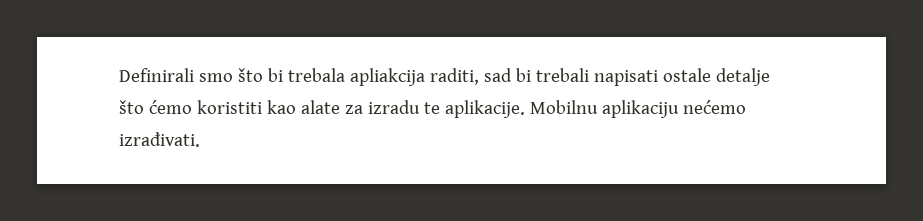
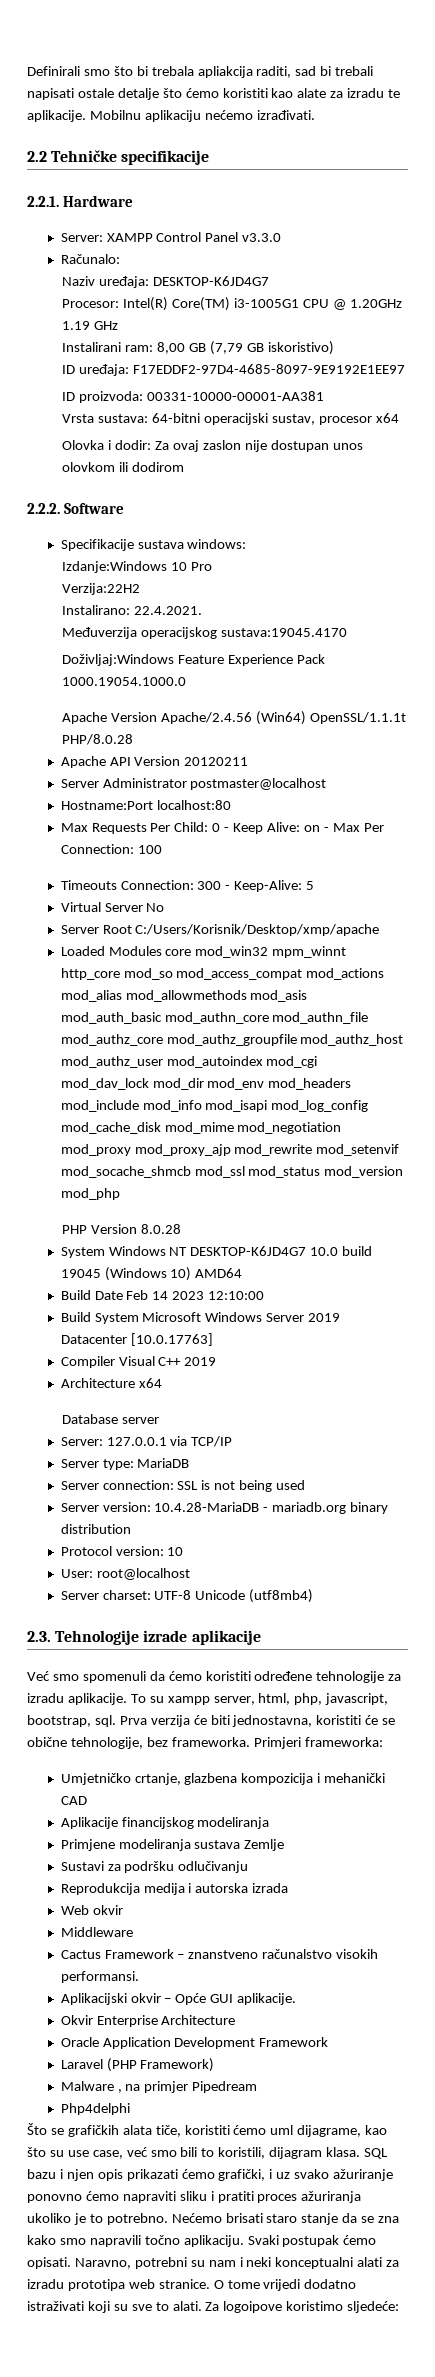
(200, 139) none -> [27,150,210,165] [27,195,133,207] [60,232,282,242] [60,254,120,264] [62,276,270,288] [62,297,402,311] [62,321,119,330] [62,341,334,355] [62,364,406,376] [62,391,325,403] [62,413,399,425] [62,440,363,452] [62,462,185,472] [27,503,124,514] [60,539,247,551] [62,561,213,573] [62,583,141,595] [62,605,203,615] [62,627,348,639] [62,654,326,666] [62,677,187,686] [62,711,406,725] [62,734,134,745] [60,756,249,768] [60,778,327,790] [60,800,231,810] [60,822,384,834] [60,844,162,854] [60,880,315,892] [60,902,165,912] [60,924,380,936] [60,946,347,958] [60,968,385,980] [60,990,308,1002] [60,1012,369,1024] [60,1034,404,1046] [60,1056,318,1068] [60,1078,352,1090] [60,1100,369,1112] [60,1122,342,1134] [60,1144,400,1156] [60,1166,404,1178] [60,1188,120,1200] [62,1224,182,1234] [60,1246,373,1258] [60,1267,243,1281] [60,1290,265,1300] [60,1312,341,1324] [60,1333,213,1346] [60,1356,217,1368] [60,1378,162,1388] [62,1414,160,1424] [60,1436,233,1447] [60,1458,190,1470] [60,1480,306,1492] [60,1502,389,1514] [60,1524,131,1534] [60,1546,184,1556] [60,1568,190,1580] [60,1589,314,1603] [27,1630,261,1645] [27,1671,402,1683] [27,1693,389,1705] [27,1715,396,1727] [27,1737,383,1749] [60,1773,386,1785] [60,1796,87,1805] [60,1817,270,1829] [60,1839,285,1851] [60,1861,249,1873] [60,1883,289,1895] [60,1905,123,1915] [60,1927,133,1937] [60,1949,379,1959] [60,1971,139,1983] [60,1993,297,2005] [60,2015,236,2027] [60,2037,329,2049] [60,2058,215,2072] [60,2081,258,2093] [60,2103,130,2115] [27,2123,388,2137] [27,2147,389,2159] [27,2169,394,2181] [27,2191,362,2203] [27,2213,400,2225] [27,2235,377,2247] [27,2257,400,2269] [27,2279,357,2291] [27,2301,400,2313] // 2.2 Tehničke specifikacije // 2.2.1. Hardware // Server: XAMPP Control Panel v3.3.0 // Računalo: // Naziv uređaja: DESKTOP-K6JD4G7 // Procesor: Intel(R) Core(TM) i3-1005G1 CPU @ 1.20GHz 1.19 GHz // Instalirani ram: 8,00 GB (7,79 GB iskoristivo) // ID uređaja: F17EDDF2-97D4-4685-8097-9E9192E1EE97 // ID proizvoda: 00331-10000-00001-AA381 // Vrsta sustava: 64-bitni operacijski sustav, procesor x64 // Olovka i dodir: Za ovaj zaslon nije dostupan unos olovkom ili dodirom // 2.2.2. Software // Specifikacije sustava windows: // Izdanje:Windows 10 Pro // Verzija:22H2 // Instalirano: 22.4.2021. // Međuverzija operacijskog sustava:19045.4170 // Doživljaj:Windows Feature Experience Pack 1000.19054.1000.0 // Apache Version Apache/2.4.56 (Win64) OpenSSL/1.1.1t PHP/8.0.28 // Apache API Version 20120211 // Server Administrator postmaster@localhost // Hostname:Port localhost:80 // Max Requests Per Child: 0 - Keep Alive: on - Max Per Connection: 100 // Timeouts Connection: 300 - Keep-Alive: 5 // Virtual Server No // Server Root C:/Users/Korisnik/Desktop/xmp/apache // Loaded Modules core mod_win32 mpm_winnt http_core mod_so mod_access_compat mod_actions mod_alias mod_allowmethods mod_asis mod_auth_basic mod_authn_core mod_authn_file mod_authz_core mod_authz_groupfile mod_authz_host mod_authz_user mod_autoindex mod_cgi mod_dav_lock mod_dir mod_env mod_headers mod_include mod_info mod_isapi mod_log_config mod_cache_disk mod_mime mod_negotiation mod_proxy mod_proxy_ajp mod_rewrite mod_setenvif mod_socache_shmcb mod_ssl mod_status mod_version mod_php // PHP Version 8.0.28 // System Windows NT DESKTOP-K6JD4G7 10.0 build 19045 (Windows 10) AMD64 // Build Date Feb 14 2023 12:10:00 // Build System Microsoft Windows Server 2019 Datacenter [10.0.17763] // Compiler Visual C++ 2019 // Architecture x64 // Database server // Server: 127.0.0.1 via TCP/IP // Server type: MariaDB // Server connection: SSL is not being used // Server version: 10.4.28-MariaDB - mariadb.org binary distribution // Protocol version: 10 // User: root@localhost // Server charset: UTF-8 Unicode (utf8mb4) // 2.3. Tehnologije izrade aplikacije // Već smo spomenuli da ćemo koristiti određene tehnologije za izradu aplikacije. To su xampp server, html, php, javascript, bootstrap, sql. Prva verzija će biti jednostavna, koristiti će se obične tehnologije, bez frameworka. Primjeri frameworka: // Umjetničko crtanje, glazbena kompozicija i mehanički CAD // Aplikacije financijskog modeliranja // Primjene modeliranja sustava Zemlje // Sustavi za podršku odlučivanju // Reprodukcija medija i autorska izrada // Web okvir // Middleware // Cactus Framework – znanstveno računalstvo visokih performansi. // Aplikacijski okvir – Opće GUI aplikacije. // Okvir Enterprise Architecture // Oracle Application Development Framework // Laravel (PHP Framework) // Malware , na primjer Pipedream // Php4delphi // Što se grafičkih alata tiče, koristiti ćemo uml dijagrame, kao što su use case, već smo bili to koristili, dijagram klasa. SQL bazu i njen opis prikazati ćemo grafički, i uz svako ažuriranje ponovno ćemo napraviti sliku i pratiti proces ažuriranja ukoliko je to potrebno. Nećemo brisati staro stanje da se zna kako smo napravili točno aplikaciju. Svaki postupak ćemo opisati. Naravno, potrebni su nam i neki konceptualni alati za izradu prototipa web stranice. O tome vrijedi dodatno istraživati koji su sve to alati. Za logoipove koristimo sljedeće:

